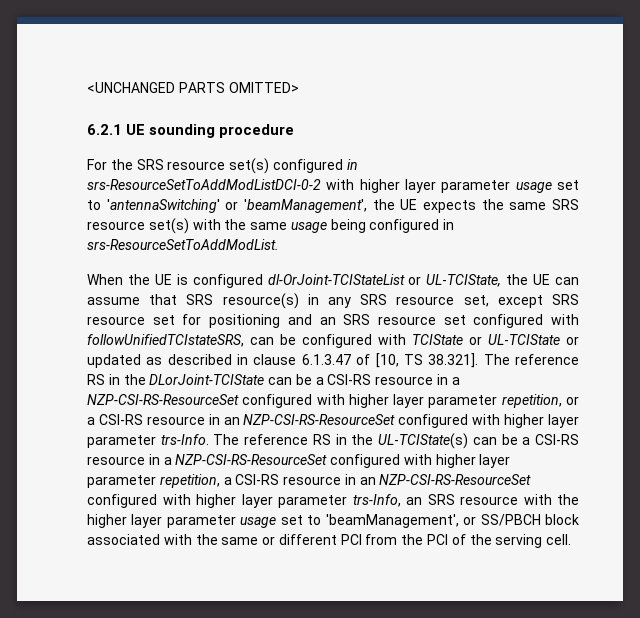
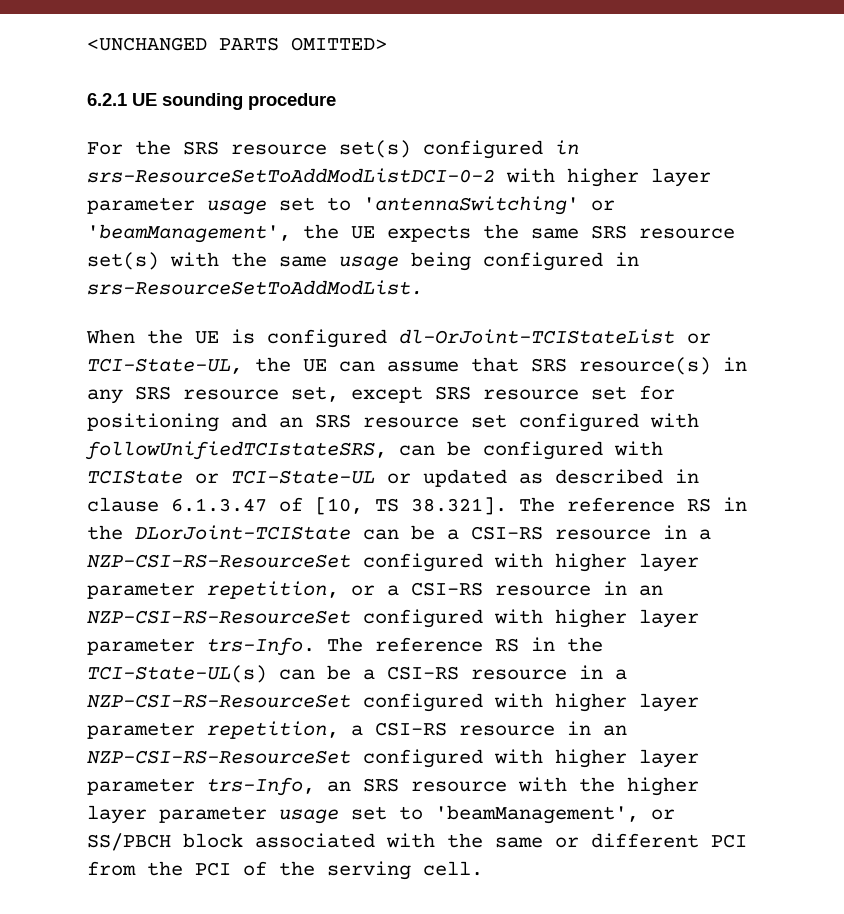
[426,274,502,287] UL-TCIState, -> [87,358,243,374] TCI-State-UL,
[488,334,560,345] UL-TCIState -> [231,470,375,484] TCI-State-UL
[378,433,469,449] UL-TCIState(s) -> [87,665,267,683] TCI-State-UL(s)

